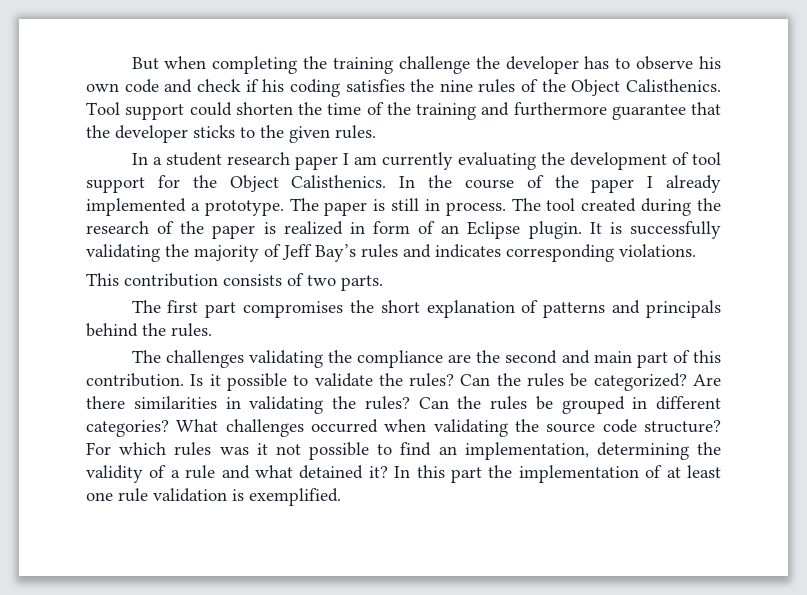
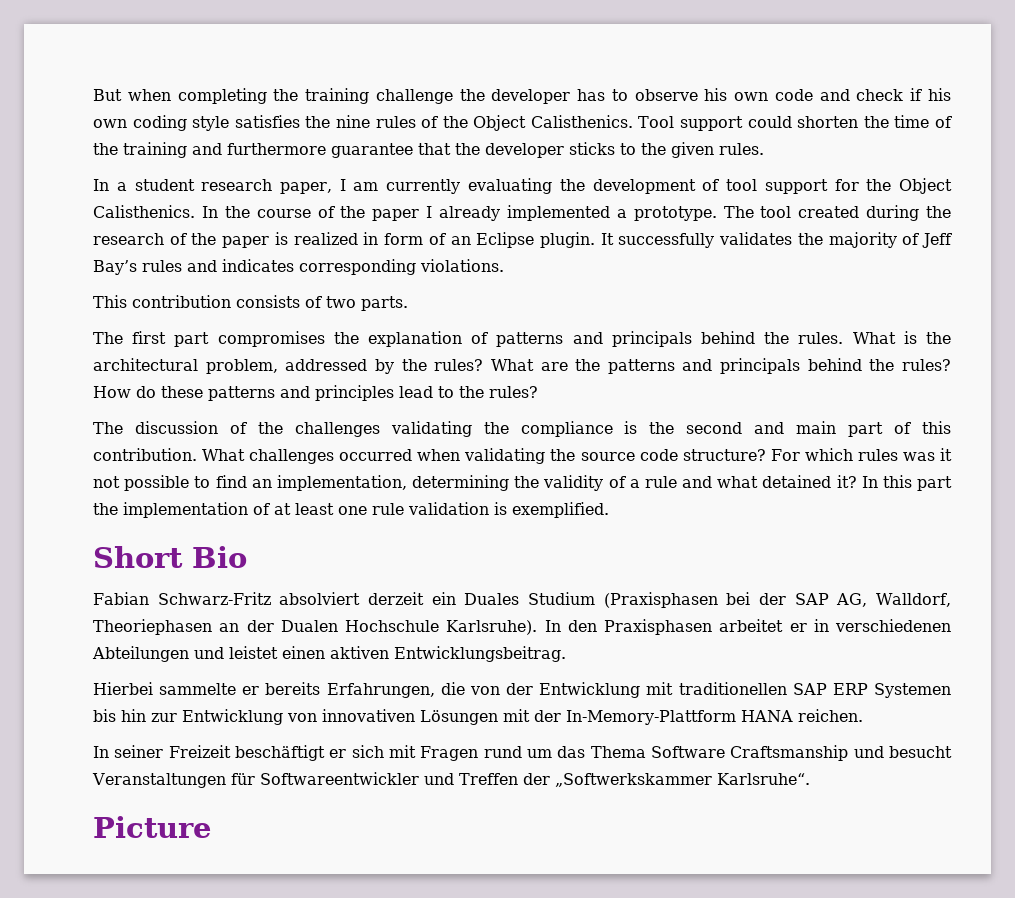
[289,79,340,97] coding -> [93,115,230,131] own coding style
[294,156,338,170] paper -> [280,182,333,194] paper,
[324,198,541,216] paper is still in process. The -> (754, 212) none
[609,221,721,239] [86,244,160,262] is successfully validating -> [618,232,793,248] successfully validates
[380,300,420,313] short -> (359, 338) none
[131,350,161,363] // The -> [852,331,952,344] [93,358,951,374] [93,385,538,401] [93,421,283,434] What is the architectural problem, addressed by the rules? What are the patterns and principals behind the rules? How do these patterns and principles lead to the rules? // The discussion of the
[448,354,472,363] are -> [624,421,638,434] is
[190,373,722,391] [86,396,721,414] [86,420,169,437] Is it possible to validate the rules? Can the rules be categorized? Are there similarities in validating the rules? Can the rules be grouped in different categories? -> (197, 454) none
(341, 497) none -> [93,546,247,568] [93,592,952,608] [93,619,951,635] [92,646,566,662] [93,682,952,698] [93,709,863,725] [93,745,952,761] [92,772,810,788] [93,816,211,838] // Short Bio // Fabian Schwarz-Fritz absolviert derzeit ein Duales Studium (Praxisphasen bei der SAP AG, Walldorf, Theoriephasen an der Dualen Hochschule Karlsruhe). In den Praxisphasen arbeitet er in verschiedenen Abteilungen und leistet einen aktiven Entwicklungsbeitrag. // Hierbei sammelte er bereits Erfahrungen, die von der Entwicklung mit traditionellen SAP ERP Systemen bis hin zur Entwicklung von innovativen Lösungen mit der In-Memory-Plattform HANA reichen. // In seiner Freizeit beschäftigt er sich mit Fragen rund um das Thema Software Craftsmanship und besucht Veranstaltungen für Softwareentwickler und Treffen der „Softwerkskammer Karlsruhe“. // Picture

